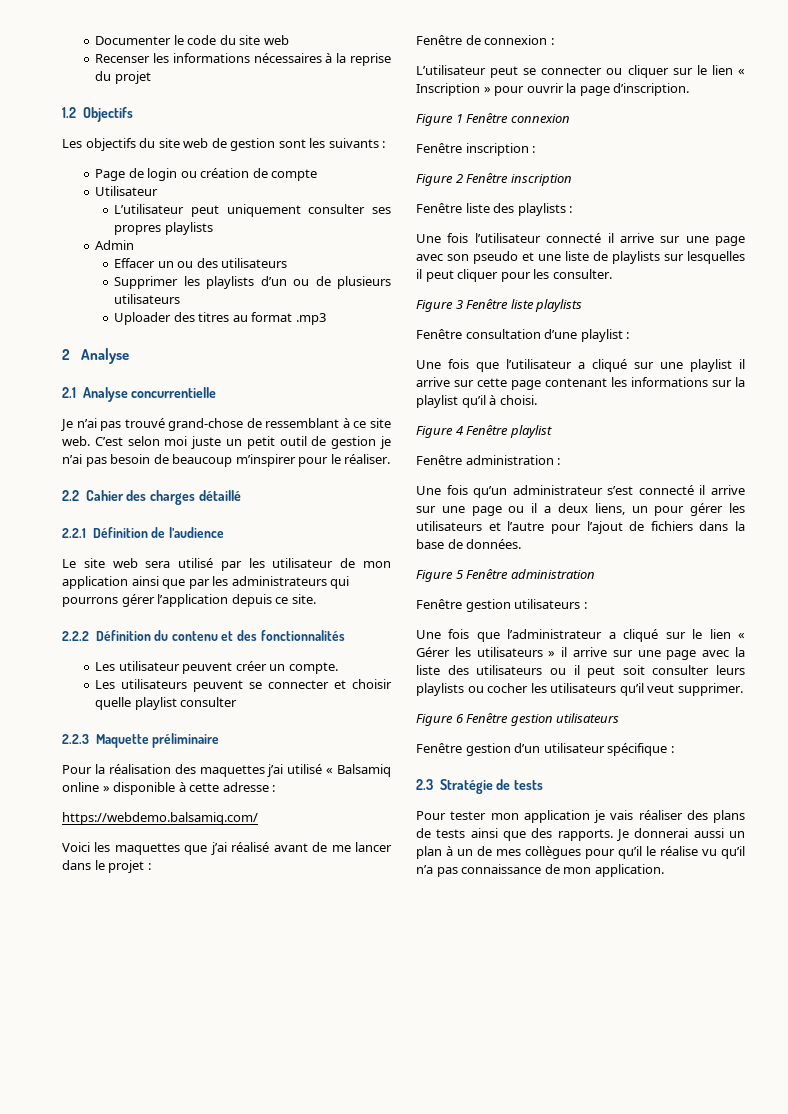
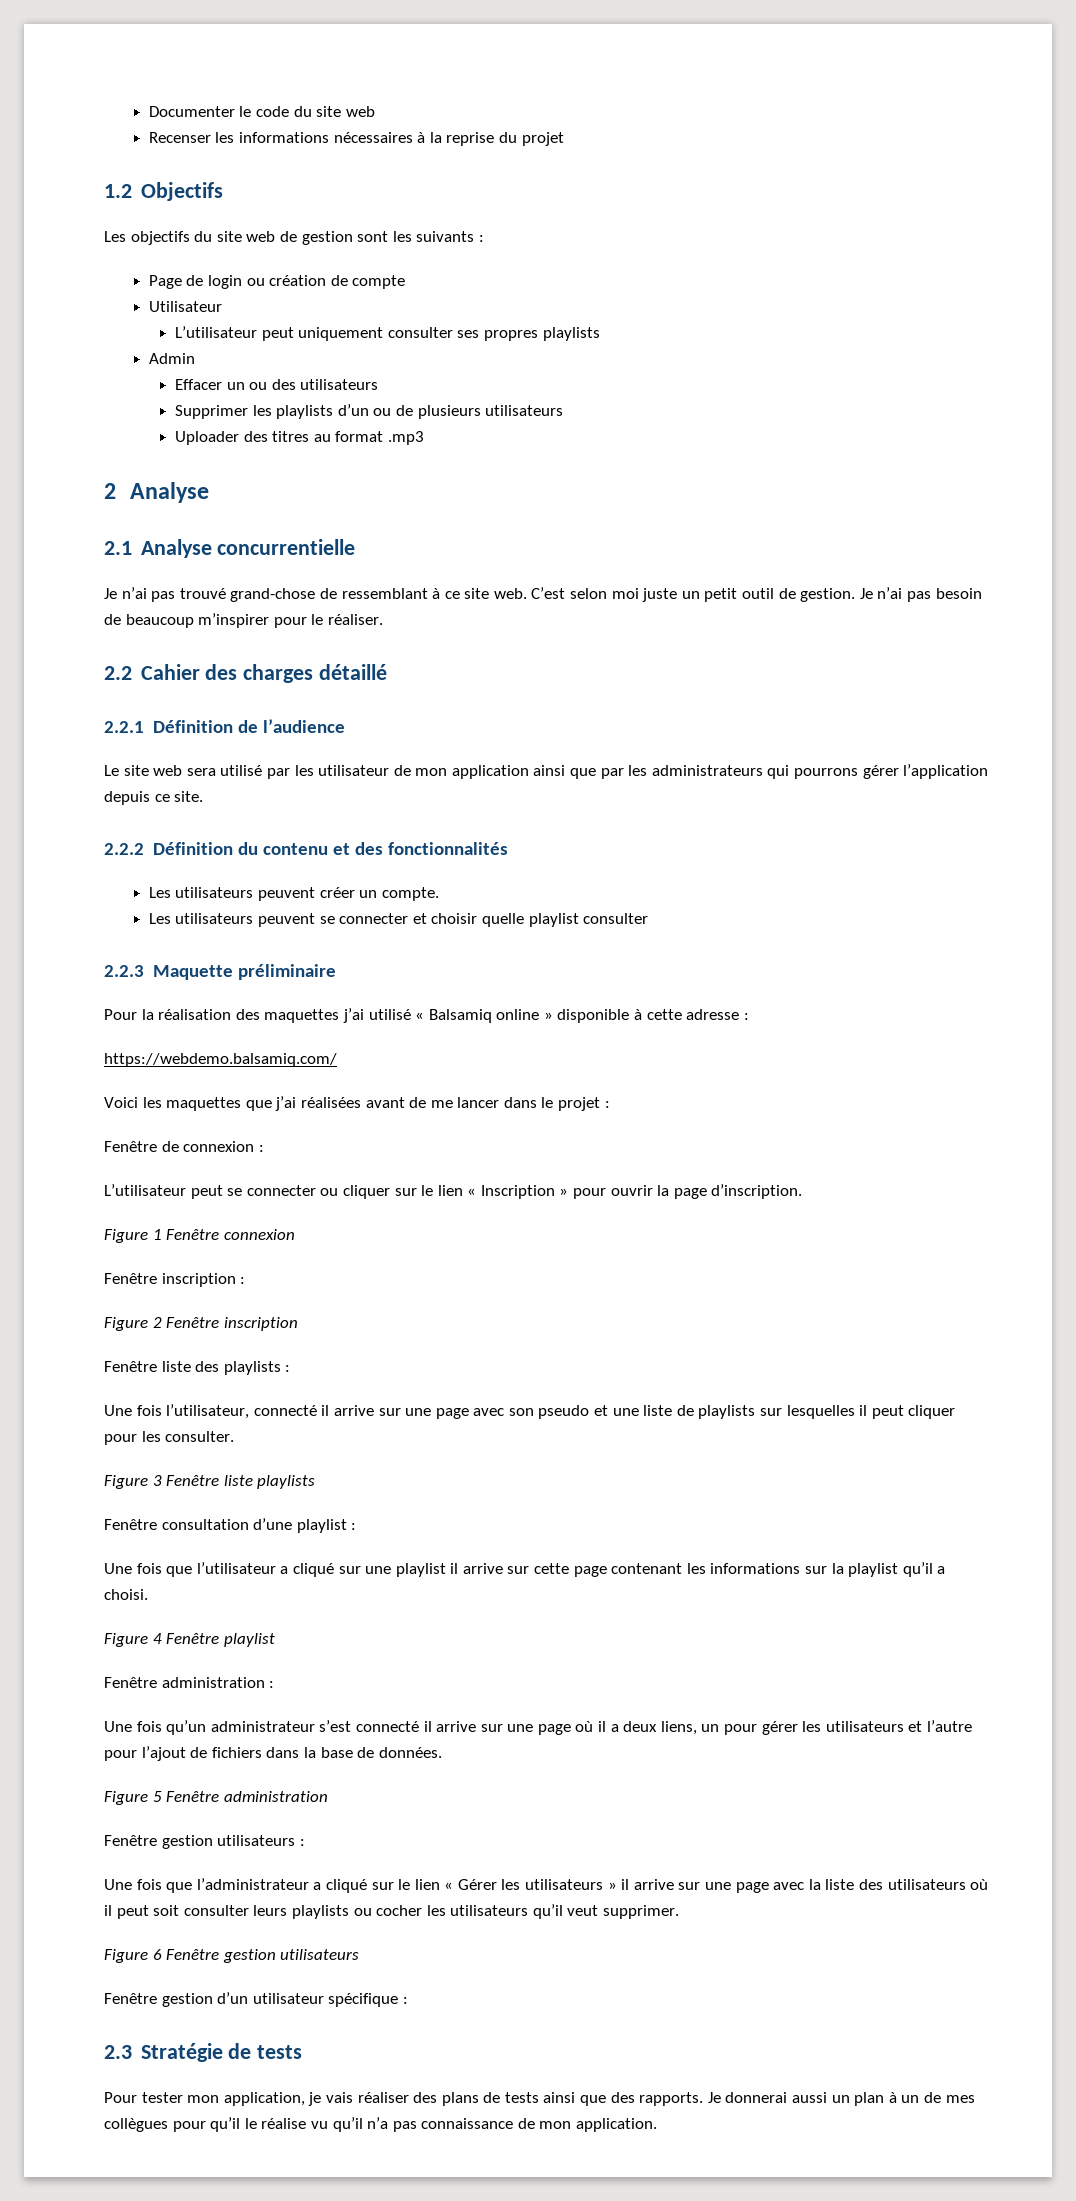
[331,436,392,449] gestion je -> [800,588,873,602] gestion. Je
[118,661,180,671] utilisateur -> [175,887,254,898] utilisateurs
[231,842,270,852] réalisé -> [300,1097,361,1108] réalisées
[474,233,541,243] l’utilisateur -> [166,1404,250,1419] l’utilisateur,
[489,395,497,405] à -> [937,1566,946,1574] a
[508,506,525,513] ou -> [575,1721,594,1732] où
[549,668,566,675] ou -> [970,1879,989,1890] où
[523,810,590,823] application -> [223,2092,305,2106] application,

